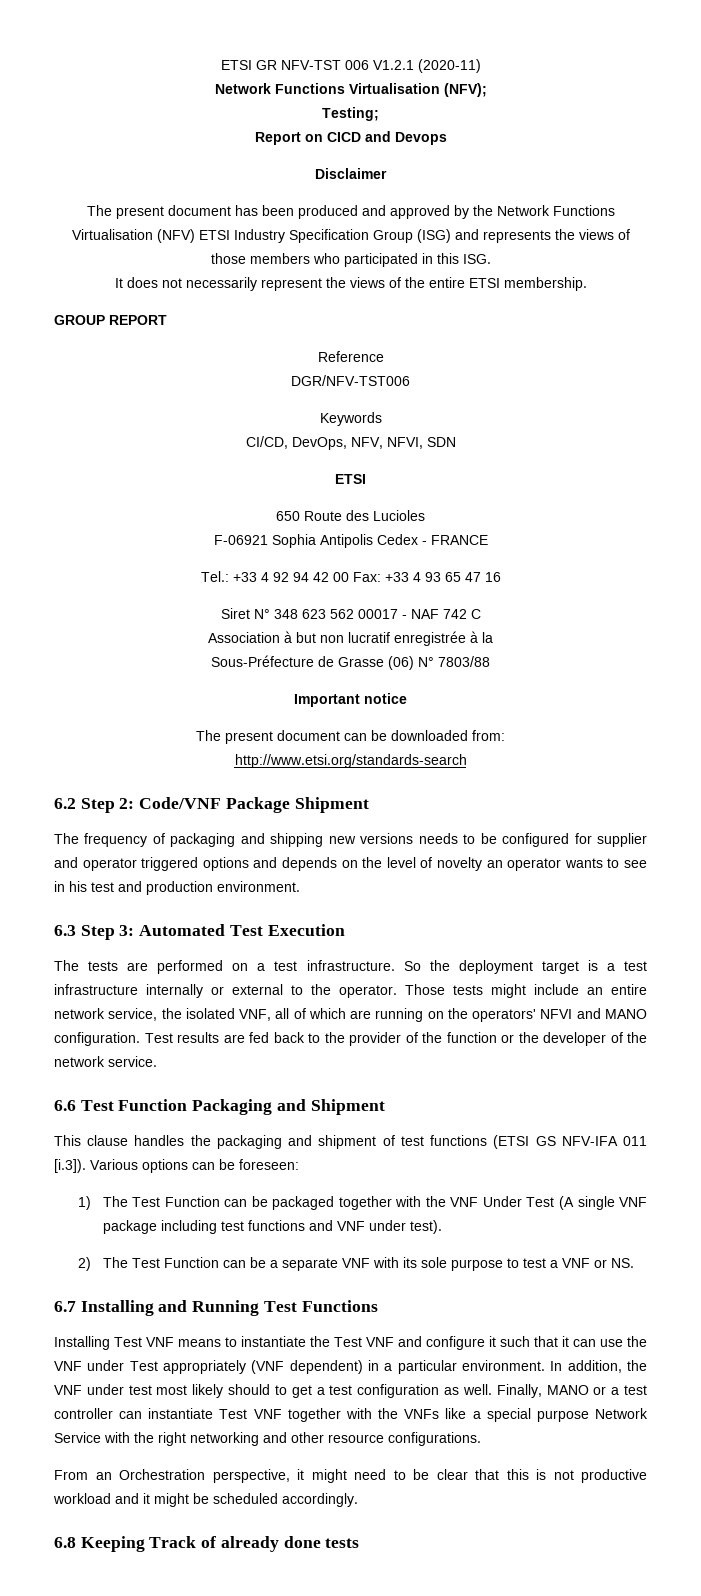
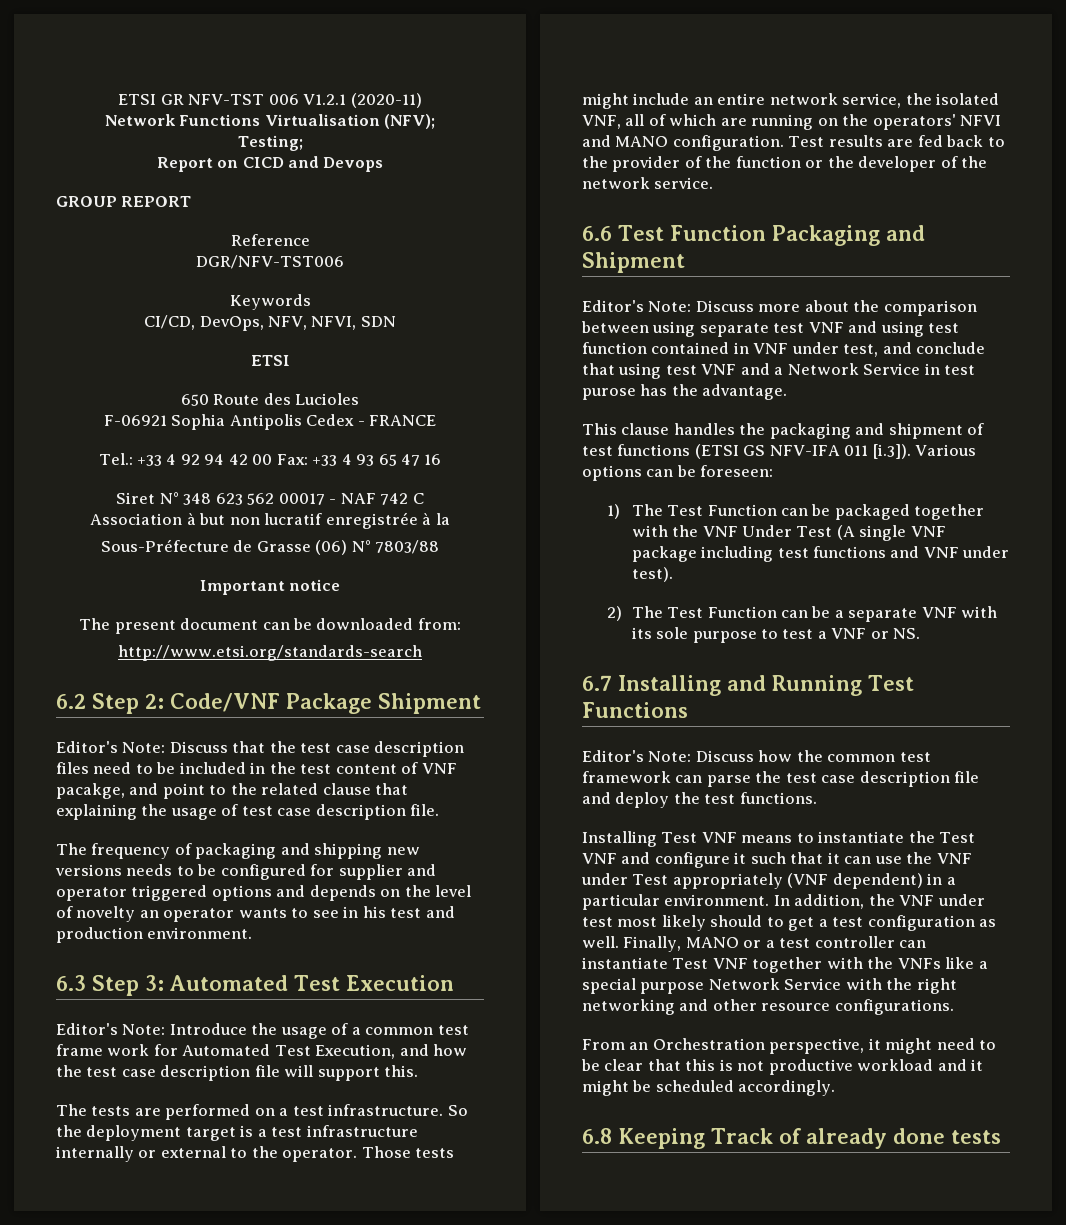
[315,168,387,179] [86,205,615,219] [71,229,630,243] [210,253,491,267] [114,277,587,291] // Disclaimer // The present document has been produced and approved by the Network Functions Virtualisation (NFV) ETSI Industry Specification Group (ISG) and represents the views of those members who participated in this ISG. // It does not necessarily represent the views of the entire ETSI membership. -> (384, 164) none
(369, 805) none -> [56,741,465,757] [56,762,457,774] [56,783,409,799] [56,804,440,820] // Editor's Note: Discuss that the test case description files need to be included in the test content of VNF pacakge, and point to the related clause that explaining the usage of test case description file.
(345, 930) none -> [56,1023,469,1039] [56,1044,468,1059] [56,1065,419,1081] // Editor's Note: Introduce the usage of a common test frame work for Automated Test Execution, and how the test case description file will support this.
(385, 1107) none -> [582,300,977,316] [581,321,960,337] [582,342,986,357] [582,363,976,379] [582,384,788,400] // Editor's Note: Discuss more about the comparison between using separate test VNF and using test function contained in VNF under test, and conclude that using test VNF and a Network Service in test purose has the advantage.
(378, 1306) none -> [582,750,931,762] [582,771,980,787] [582,792,817,808] // Editor's Note: Discuss how the common test framework can parse the test case description file and deploy the test functions.

